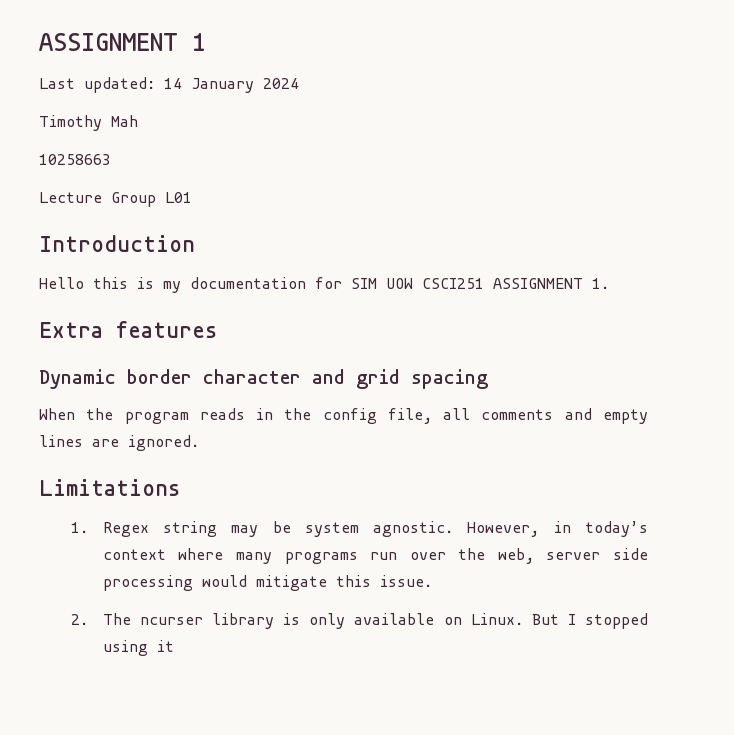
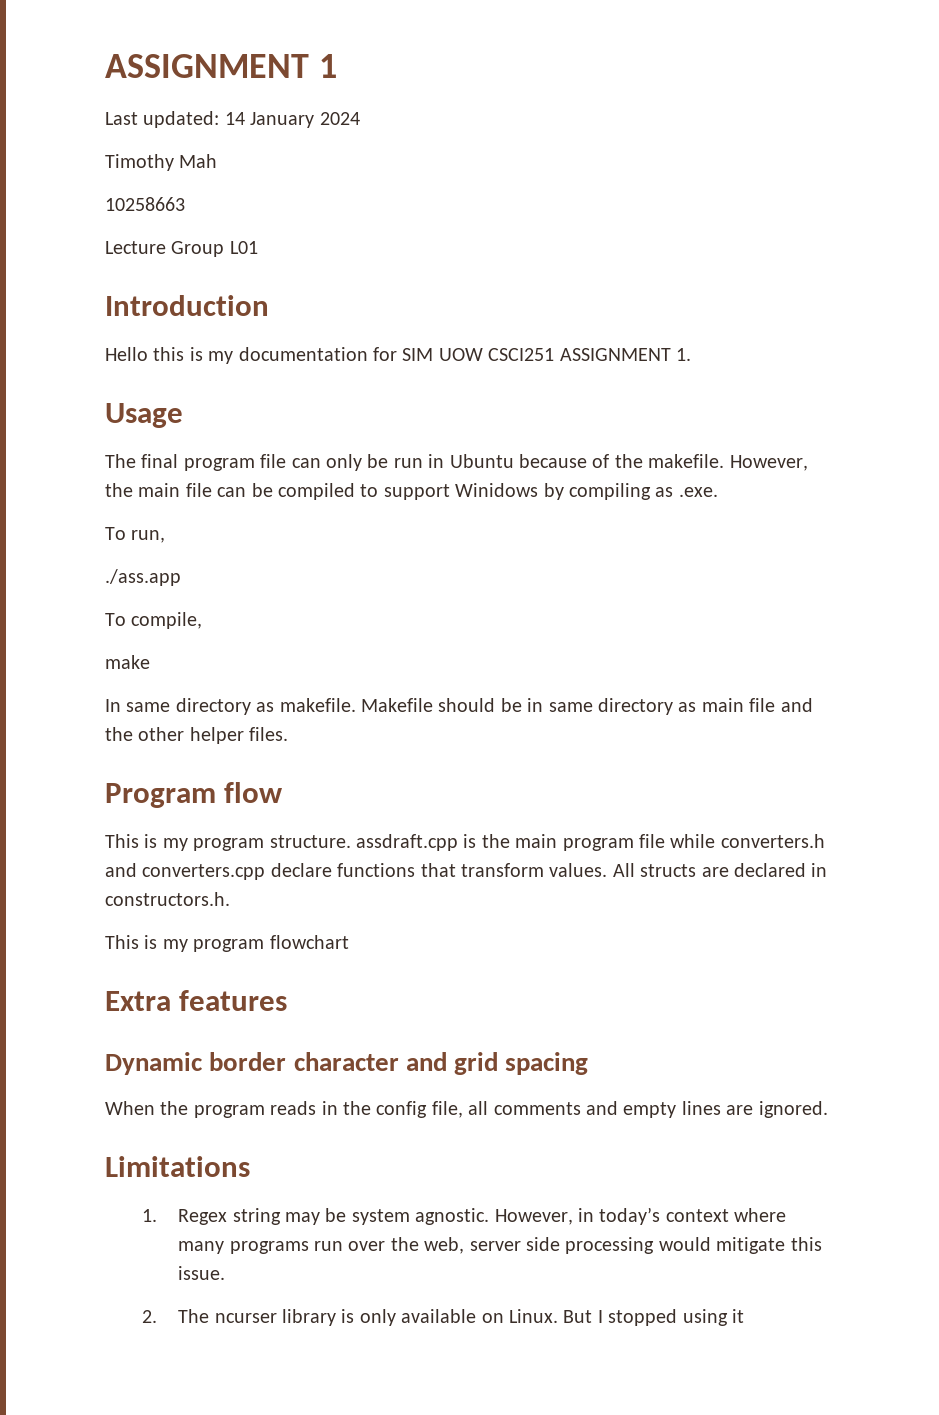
(609, 283) none -> [105,403,183,428] [105,454,808,471] [105,483,718,500] [105,527,166,543] [105,569,181,586] [105,612,203,629] [105,655,150,669] [105,698,813,715] [105,727,289,744] [105,782,283,808] [105,834,825,851] [105,863,828,880] [105,892,230,906] [105,935,349,952] // Usage // The final program file can only be run in Ubuntu because of the makefile. However, the main file can be compiled to support Winidows by compiling as .exe. // To run, // ./ass.app // To compile, // make // In same directory as makefile. Makefile should be in same directory as main file and the other helper files. // Program flow // This is my program structure. assdraft.cpp is the main program file while converters.h and converters.cpp declare functions that transform values. All structs are declared in constructors.h. // This is my program flowchart

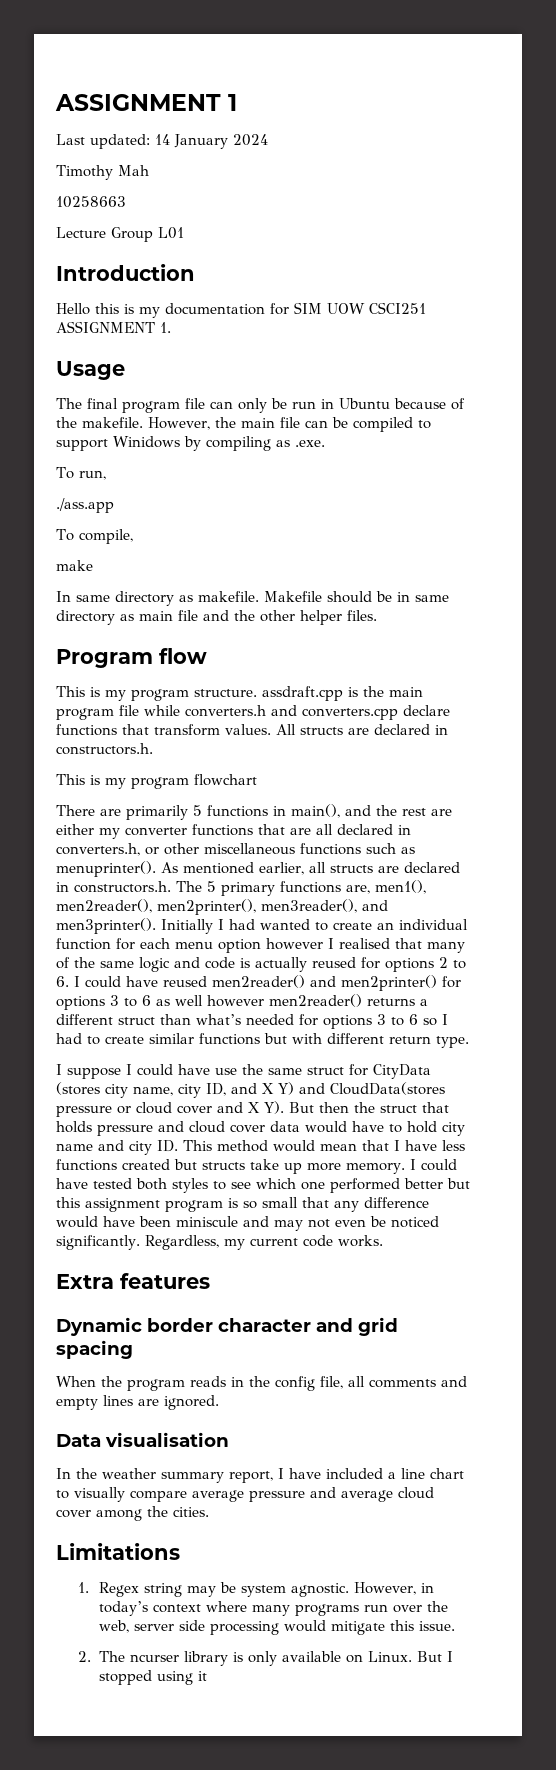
(349, 942) none -> [56,804,452,820] [56,824,411,839] [56,843,415,856] [56,861,460,877] [56,880,426,896] [56,899,388,915] [56,918,468,934] [56,938,465,953] [56,957,466,972] [56,975,461,991] [56,994,428,1010] [56,1014,448,1029] [56,1033,469,1048] [56,1064,431,1079] [56,1082,445,1098] [56,1101,449,1117] [56,1121,465,1136] [56,1140,465,1155] [56,1159,457,1174] [56,1178,470,1193] [56,1197,429,1212] [56,1216,439,1231] [56,1235,383,1250] // There are primarily 5 functions in main(), and the rest are either my converter functions that are all declared in converters.h, or other miscellaneous functions such as menuprinter(). As mentioned earlier, all structs are declared in constructors.h. The 5 primary functions are, men1(), men2reader(), men2printer(), men3reader(), and men3printer(). Initially I had wanted to create an individual function for each menu option however I realised that many of the same logic and code is actually reused for options 2 to 6. I could have reused men2reader() and men2printer() for options 3 to 6 as well however men2reader() returns a different struct than what’s needed for options 3 to 6 so I had to create similar functions but with different return type. // I suppose I could have use the same struct for CityData (stores city name, city ID, and X Y) and CloudData(stores pressure or cloud cover and X Y). But then the struct that holds pressure and cloud cover data would have to hold city name and city ID. This method would mean that I have less functions created but structs take up more memory. I could have tested both styles to see which one performed better but this assignment program is so small that any difference would have been miniscule and may not even be noticed significantly. Regardless, my current code works.
(828, 1109) none -> [56,1432,229,1447] [56,1468,464,1483] [56,1487,434,1502] [56,1506,209,1521] // Data visualisation // In the weather summary report, I have included a line chart to visually compare average pressure and average cloud cover among the cities.

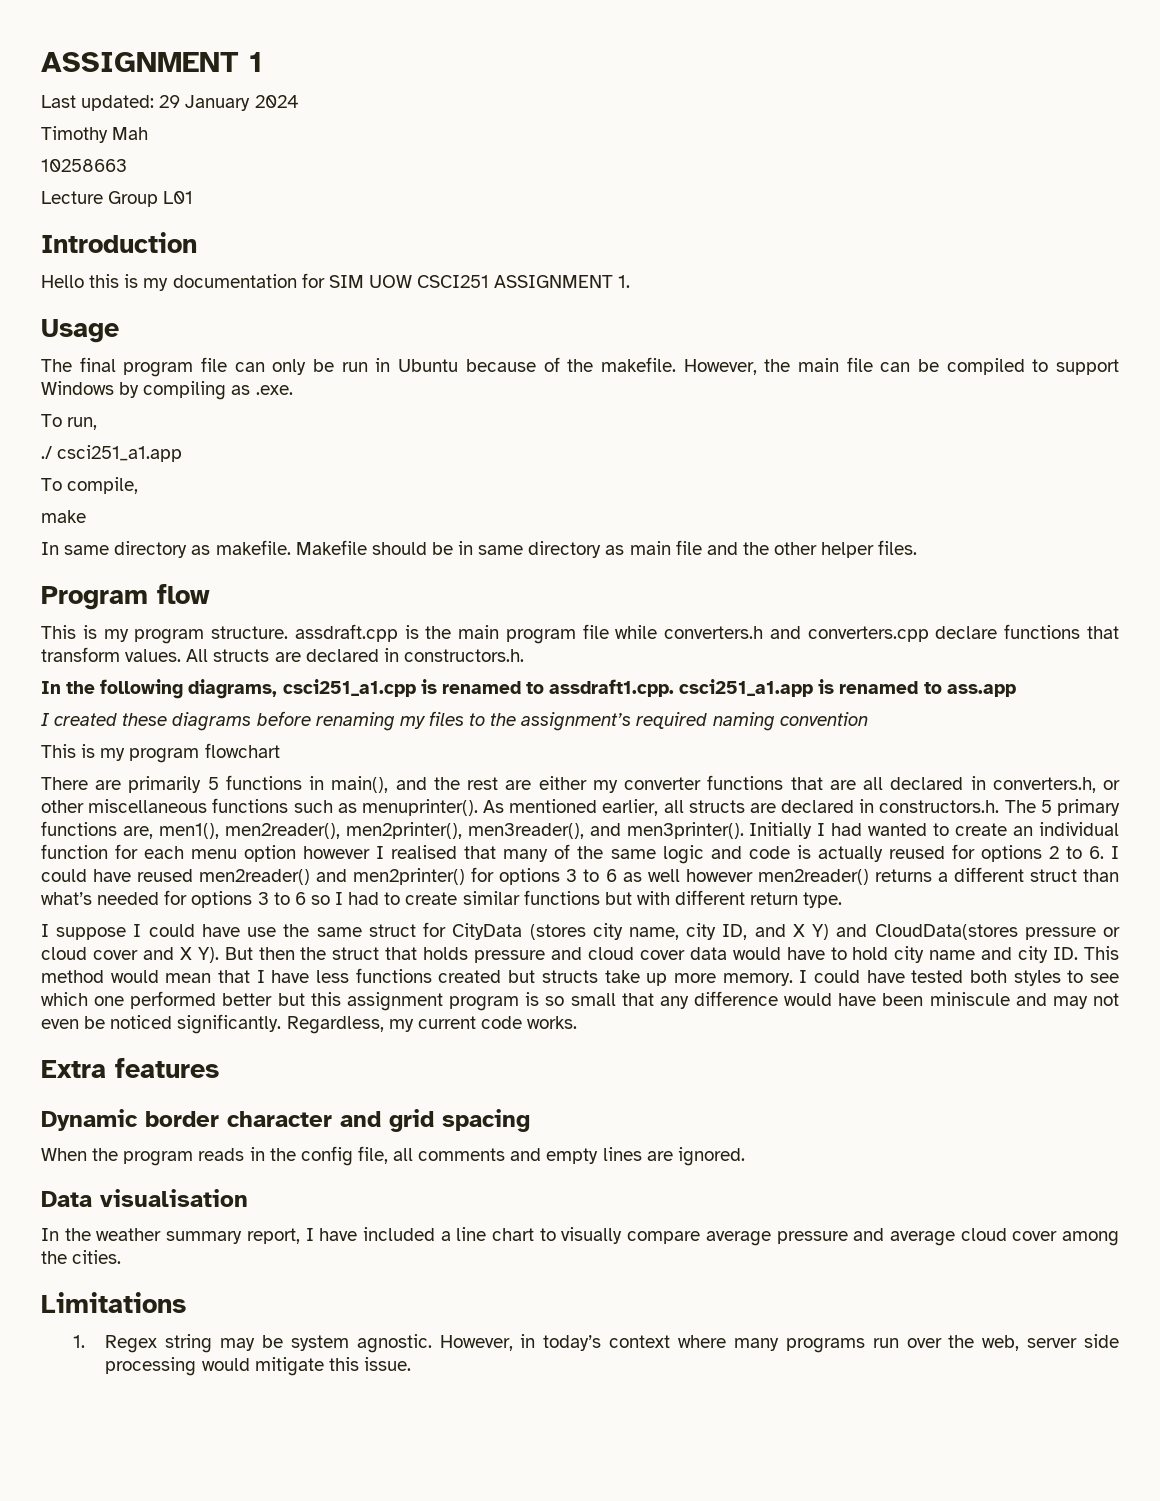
[155,134,170,145] 14 -> [159,95,181,108] 29
[113,436,180,448] Winidows -> [41,381,114,395] Windows
[56,498,114,513] ./ass.app -> [41,445,183,462] ./ csci251_a1.app
(153, 749) none -> [41,679,1016,699] [41,711,868,731] // In the following diagrams, csci251_a1.cpp is renamed to assdraft1.cpp. csci251_a1.app is renamed to ass.app // I created these diagrams before renaming my files to the assignment’s required naming convention
[77,1651,454,1666] [99,1670,208,1685] // 2. The ncurser library is only available on Linux. But I stopped using it -> (411, 1364) none

